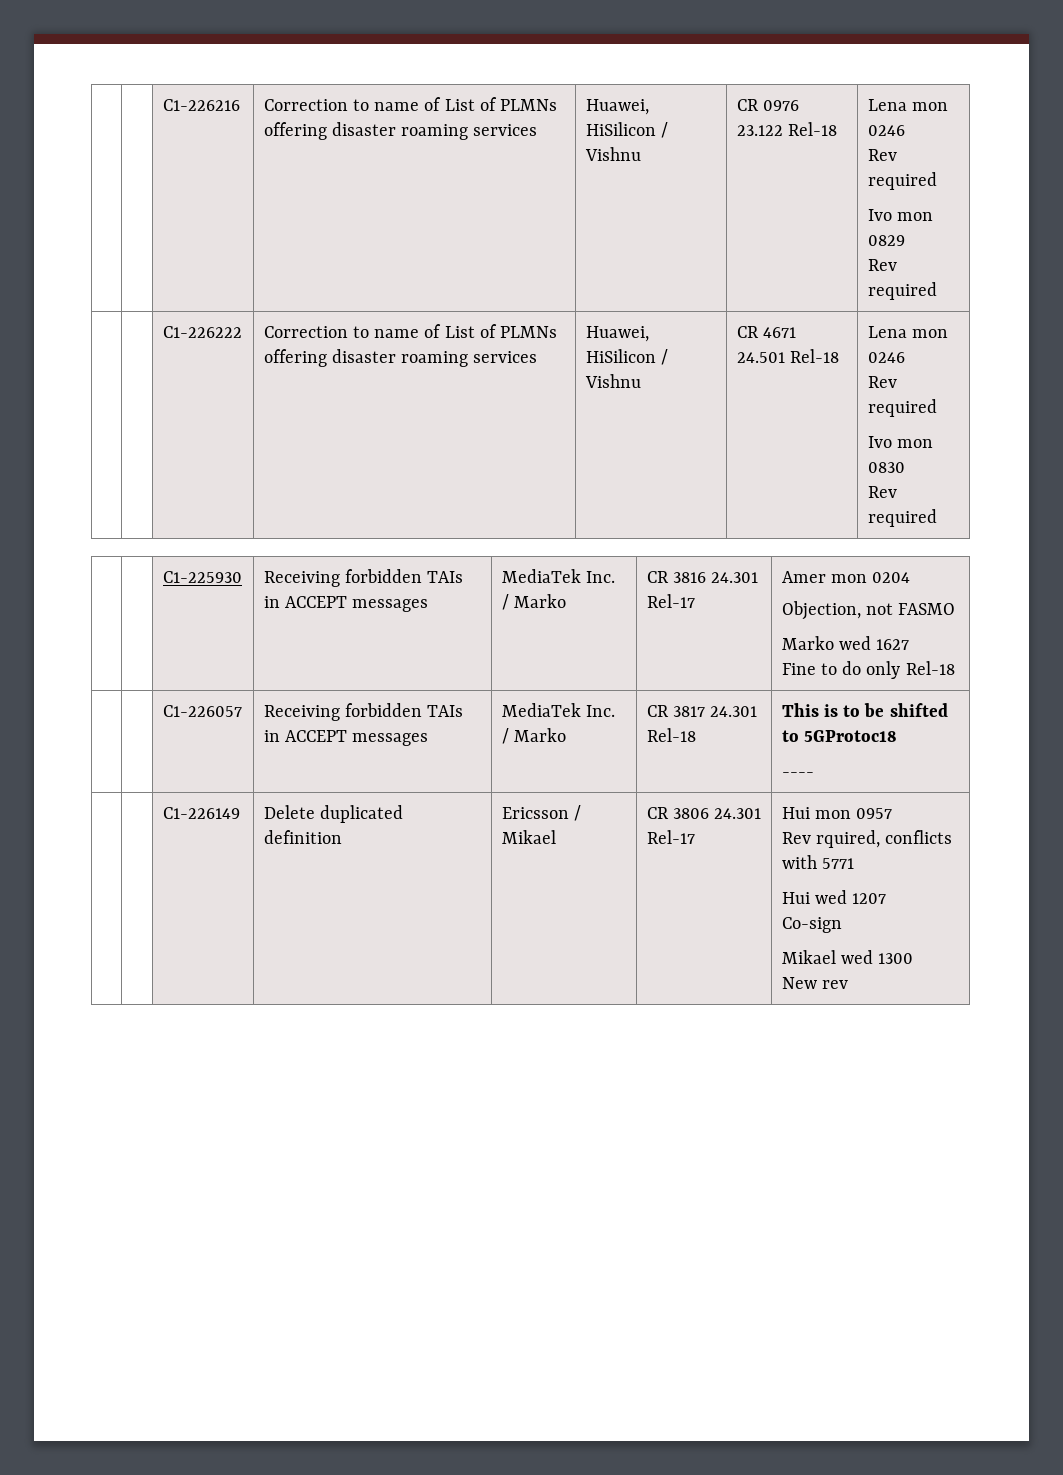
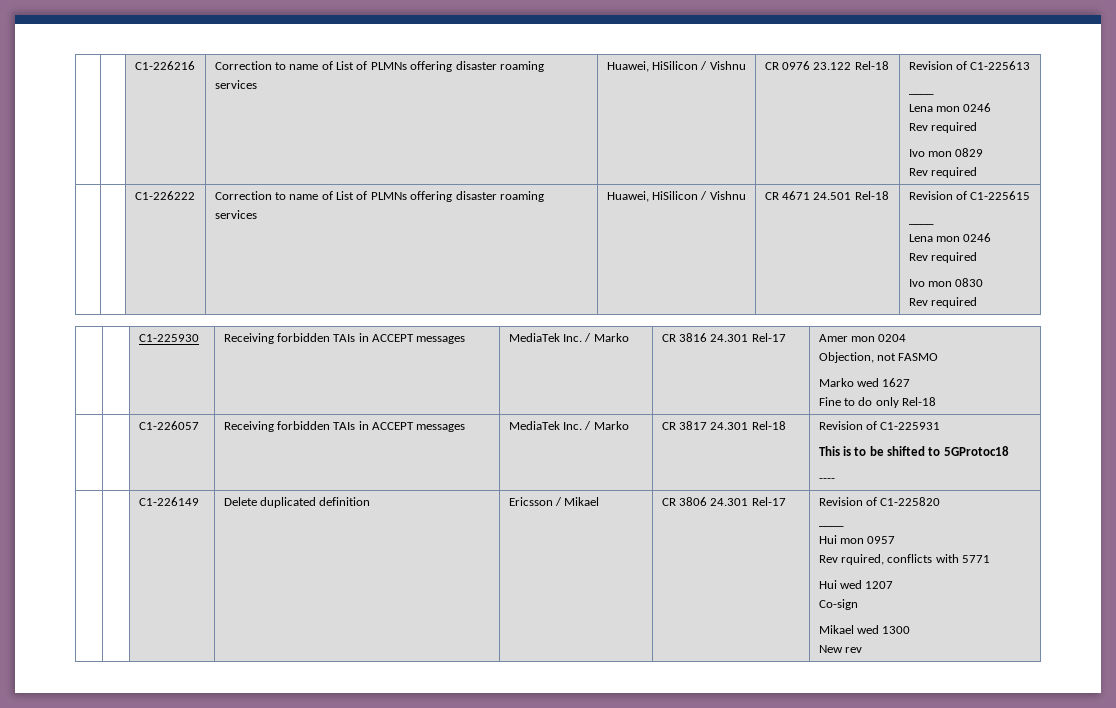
(837, 129) none -> [908,61,1031,70] [908,93,934,95] Revision of C1-225613 // ____ //
(839, 356) none -> [908,191,1031,200] [908,223,934,225] Revision of C1-225615 // ____ //
(696, 735) none -> [818,421,941,430] Revision of C1-225931 //
(695, 837) none -> [818,497,941,506] [818,525,844,527] Revision of C1-225820 // ____ //

